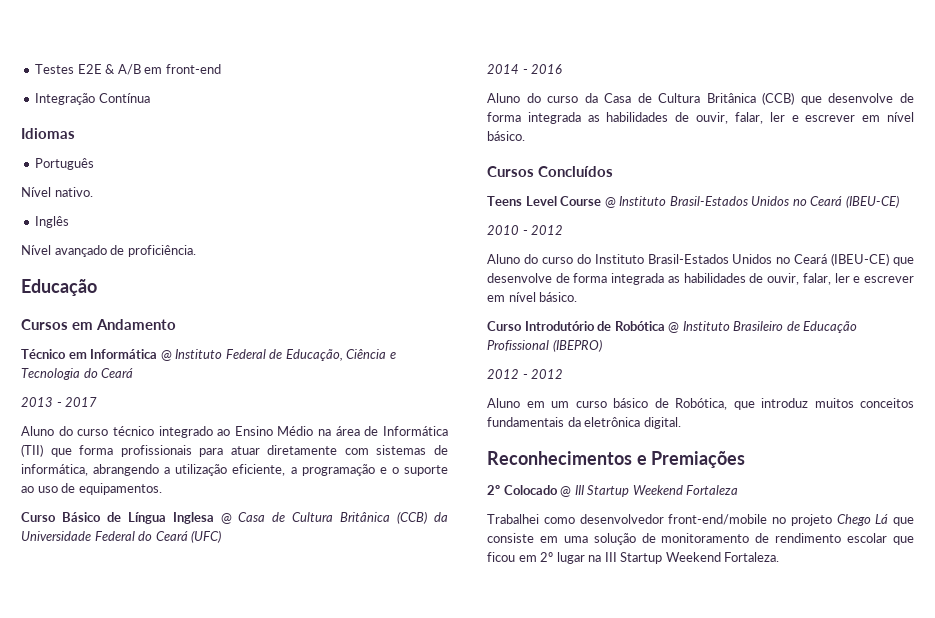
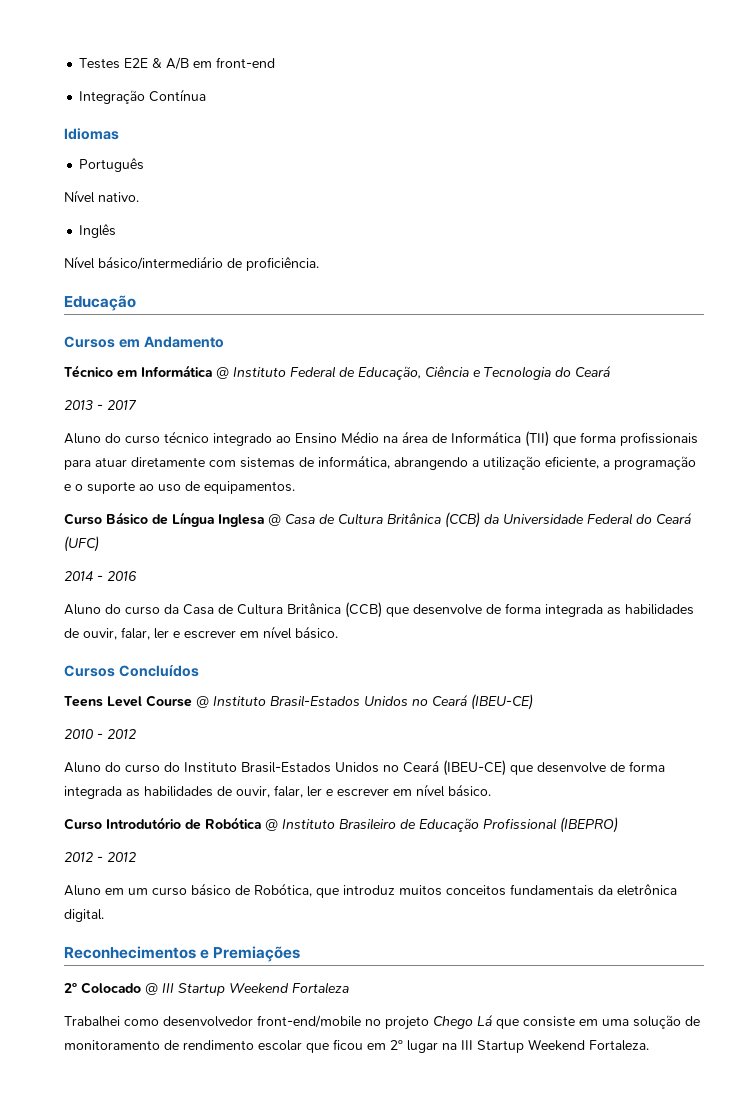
[54,245,107,257] avançado -> [98,256,223,270] básico/intermediário

